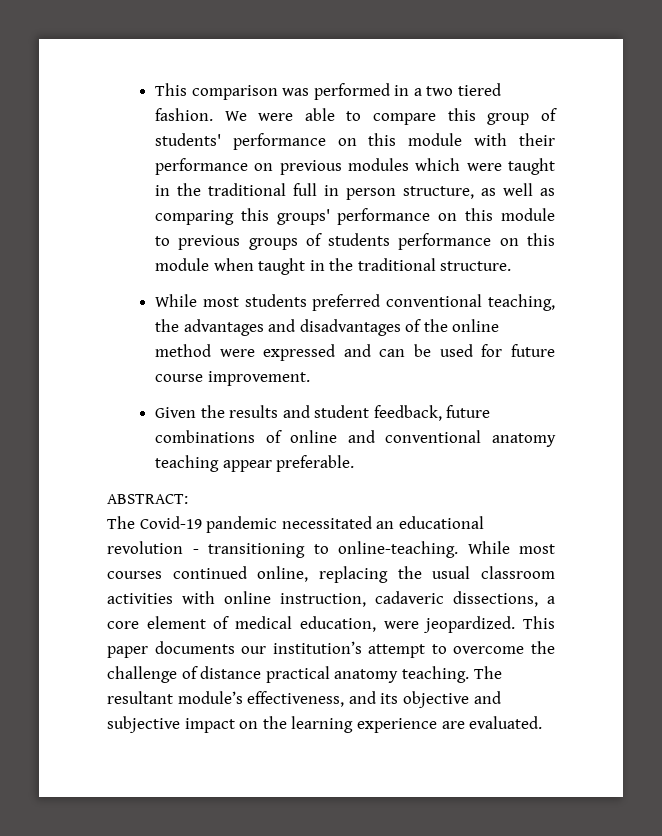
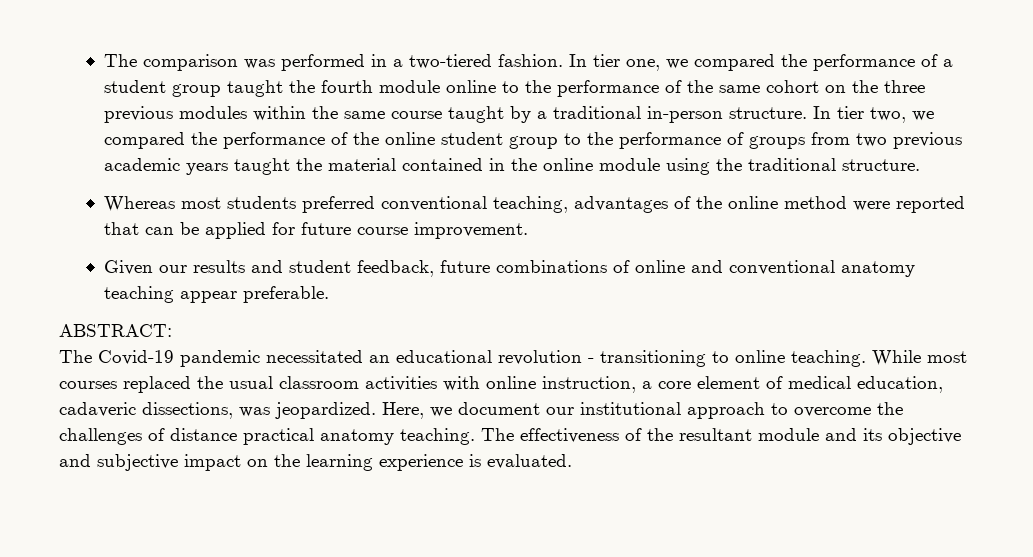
[154,83,187,96] This -> [104,54,138,67] The
[426,83,502,96] [154,108,557,125] [154,133,555,150] [154,158,555,175] [154,183,555,200] [154,208,555,225] [154,233,555,250] [154,258,325,275] two tiered fashion. We were able to compare this group of students' performance on this module with their performance on previous modules which were taught in the traditional full in person structure, as well as comparing this groups' performance on this module to previous groups of students performance on this module when taught in -> [409,54,954,71] [104,80,926,97] [104,106,935,123] [104,132,963,149] [104,158,711,175] two-tiered fashion. In tier one, we compared the performance of a student group taught the fourth module online to the performance of the same cohort on the three previous modules within the same course taught by a traditional in-person structure. In tier two, we compared the performance of the online student group to the performance of groups from two previous academic years taught the material contained in the online module using
[154,294,197,307] While -> [104,196,176,212] Whereas
[154,319,401,336] the advantages and disadvantages -> [574,196,669,213] advantages
[263,344,371,361] expressed and -> [896,196,966,213] [104,222,140,235] reported that
[439,344,473,357] used -> [205,222,267,239] applied
[200,405,225,418] the -> [159,265,188,273] our
[338,541,458,558] online-teaching. -> [735,350,866,367] online teaching.
[172,566,388,583] continued online, replacing -> [123,376,191,393] replaced
[375,591,538,607] cadaveric dissections, -> (636, 384) none
[383,616,555,633] [107,641,426,658] were jeopardized. This paper documents our institution’s attempt -> [59,402,765,419] cadaveric dissections, was jeopardized. Here, we document our institutional approach
[107,666,177,683] challenge -> [59,428,142,445] challenges
[107,691,345,707] resultant module’s effectiveness, -> [520,428,819,443] effectiveness of the resultant module
[441,721,465,729] are -> [469,454,481,467] is

